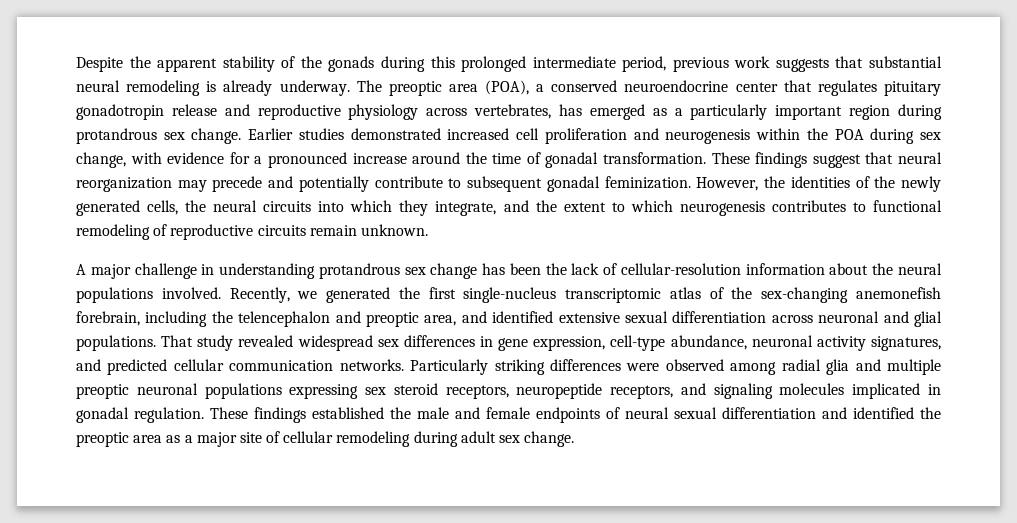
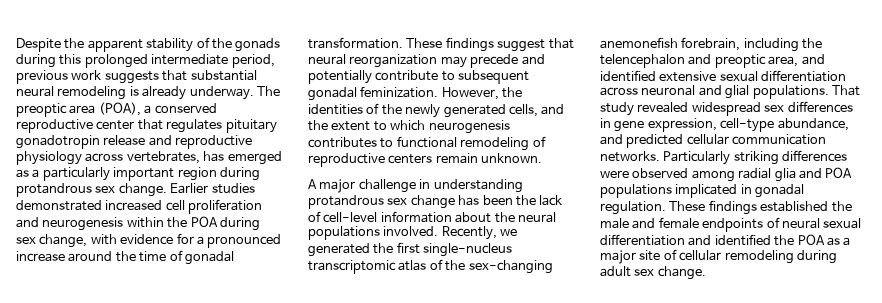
[624,80,729,92] neuroendocrine -> [16,119,93,133] reproductive
[185,200,497,216] the neural circuits into which they integrate, -> (538, 110) none
[257,225,306,236] circuits -> [388,154,433,164] centers
[620,263,741,275] cellular-resolution -> [323,212,378,223] cell-level
[751,335,941,351] neuronal activity signatures, -> (849, 124) none
[887,359,942,375] [76,383,845,399] multiple preoptic neuronal populations expressing sex steroid receptors, neuropeptide receptors, and signaling molecules -> [825,167,853,178] [600,184,672,198] POA populations
[76,432,163,447] preoptic area -> [797,234,825,245] POA

